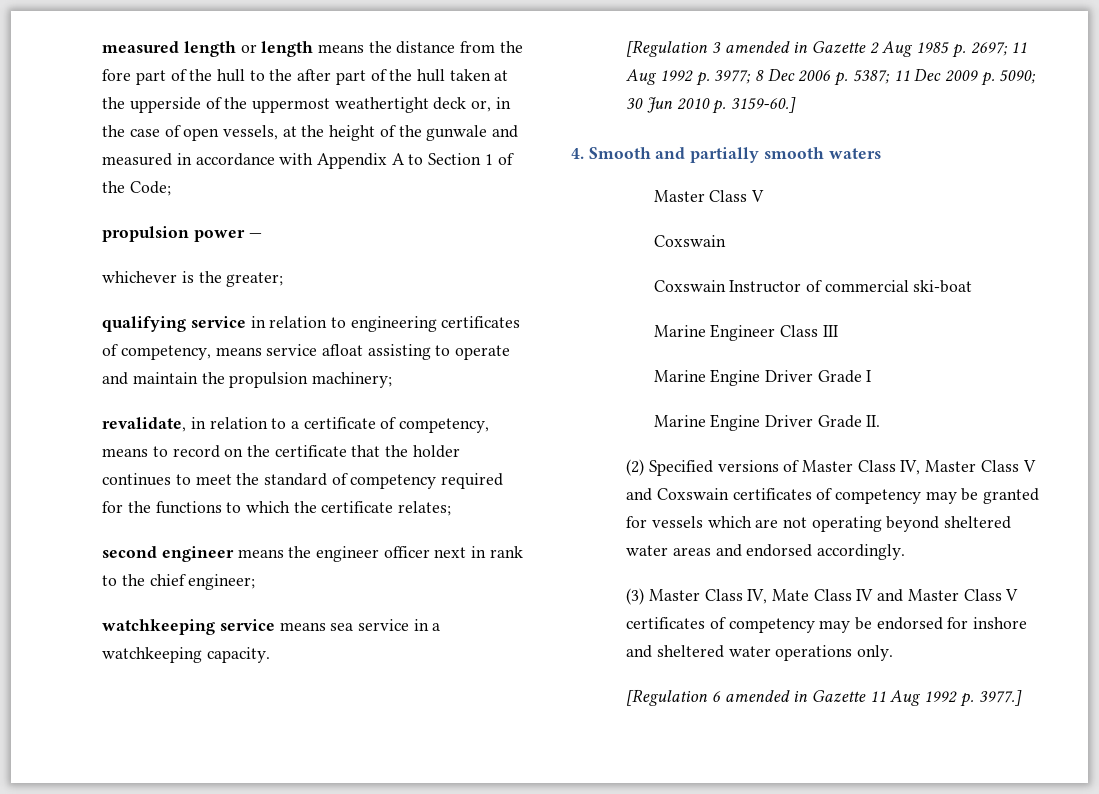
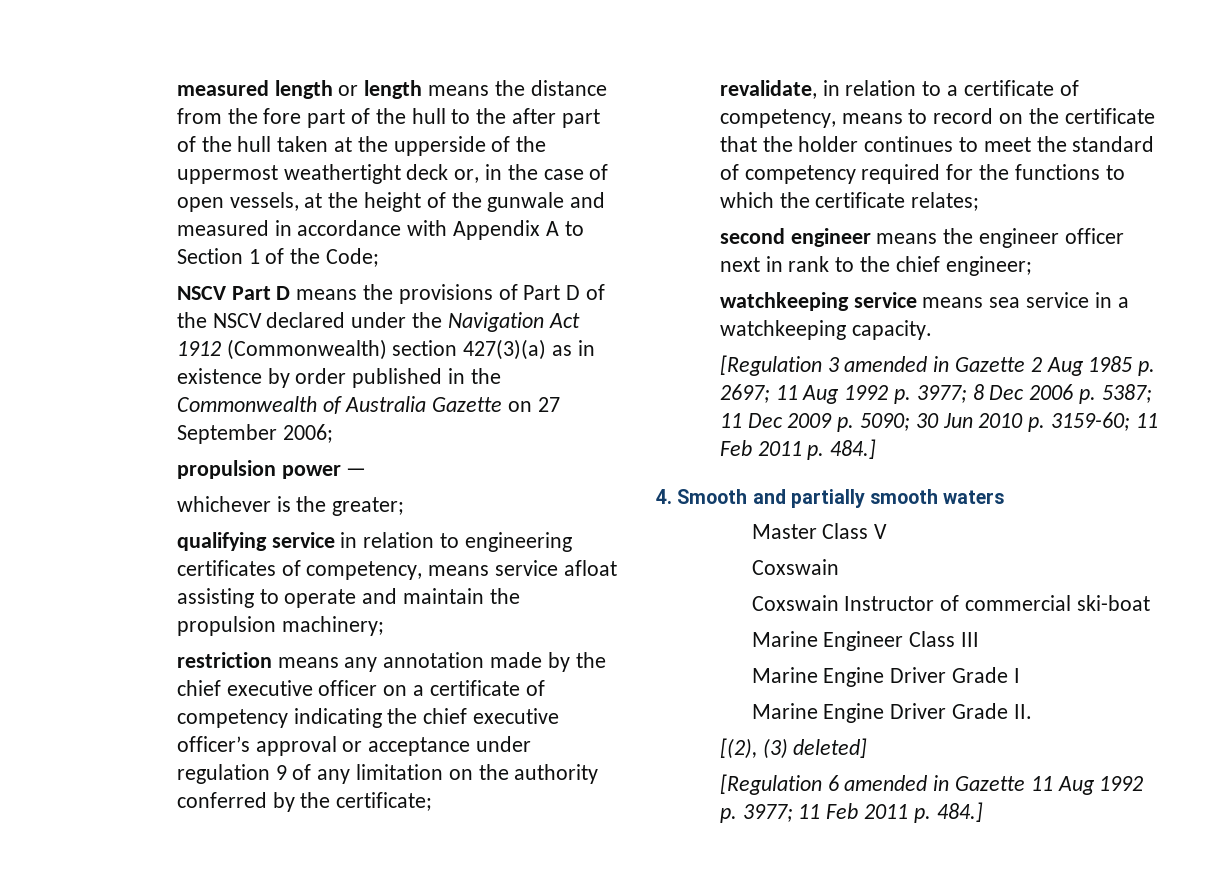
(171, 188) none -> [176,284,605,304] [176,312,580,332] [176,339,595,360] [176,368,501,388] [176,396,560,414] [176,424,333,444] // NSCV Part D means the provisions of Part D of the NSCV declared under the Navigation Act 1912 (Commonwealth) section 427(3)(a) as in existence by order published in the Commonwealth of Australia Gazette on 27 September 2006;
(392, 380) none -> [176,652,606,672] [176,680,545,696] [176,708,559,728] [176,736,531,756] [176,764,599,784] [176,792,433,812] // restriction means any annotation made by the chief executive officer on a certificate of competency indicating the chief executive officer’s approval or acceptance under regulation 9 of any limitation on the authority conferred by the certificate;
[730,97,796,113] 3159-60.] -> [1050,412,1158,431] [719,439,877,460] 3159-60; 11 Feb 2011 p. 484.]
[626,459,1036,476] [626,488,1040,504] [626,516,1012,532] [626,544,905,560] [626,588,1019,605] [626,617,1028,633] [626,645,893,661] (2) Specified versions of Master Class IV, Master Class V and Coxswain certificates of competency may be granted for vessels which are not operating beyond sheltered water areas and endorsed accordingly. // (3) Master Class IV, Mate Class IV and Master Class V certificates of competency may be endorsed for inshore and sheltered water operations only. -> [719,738,868,759] [(2), (3) deleted]
[978,690,1022,706] 3977.] -> [742,802,983,823] 3977; 11 Feb 2011 p. 484.]

